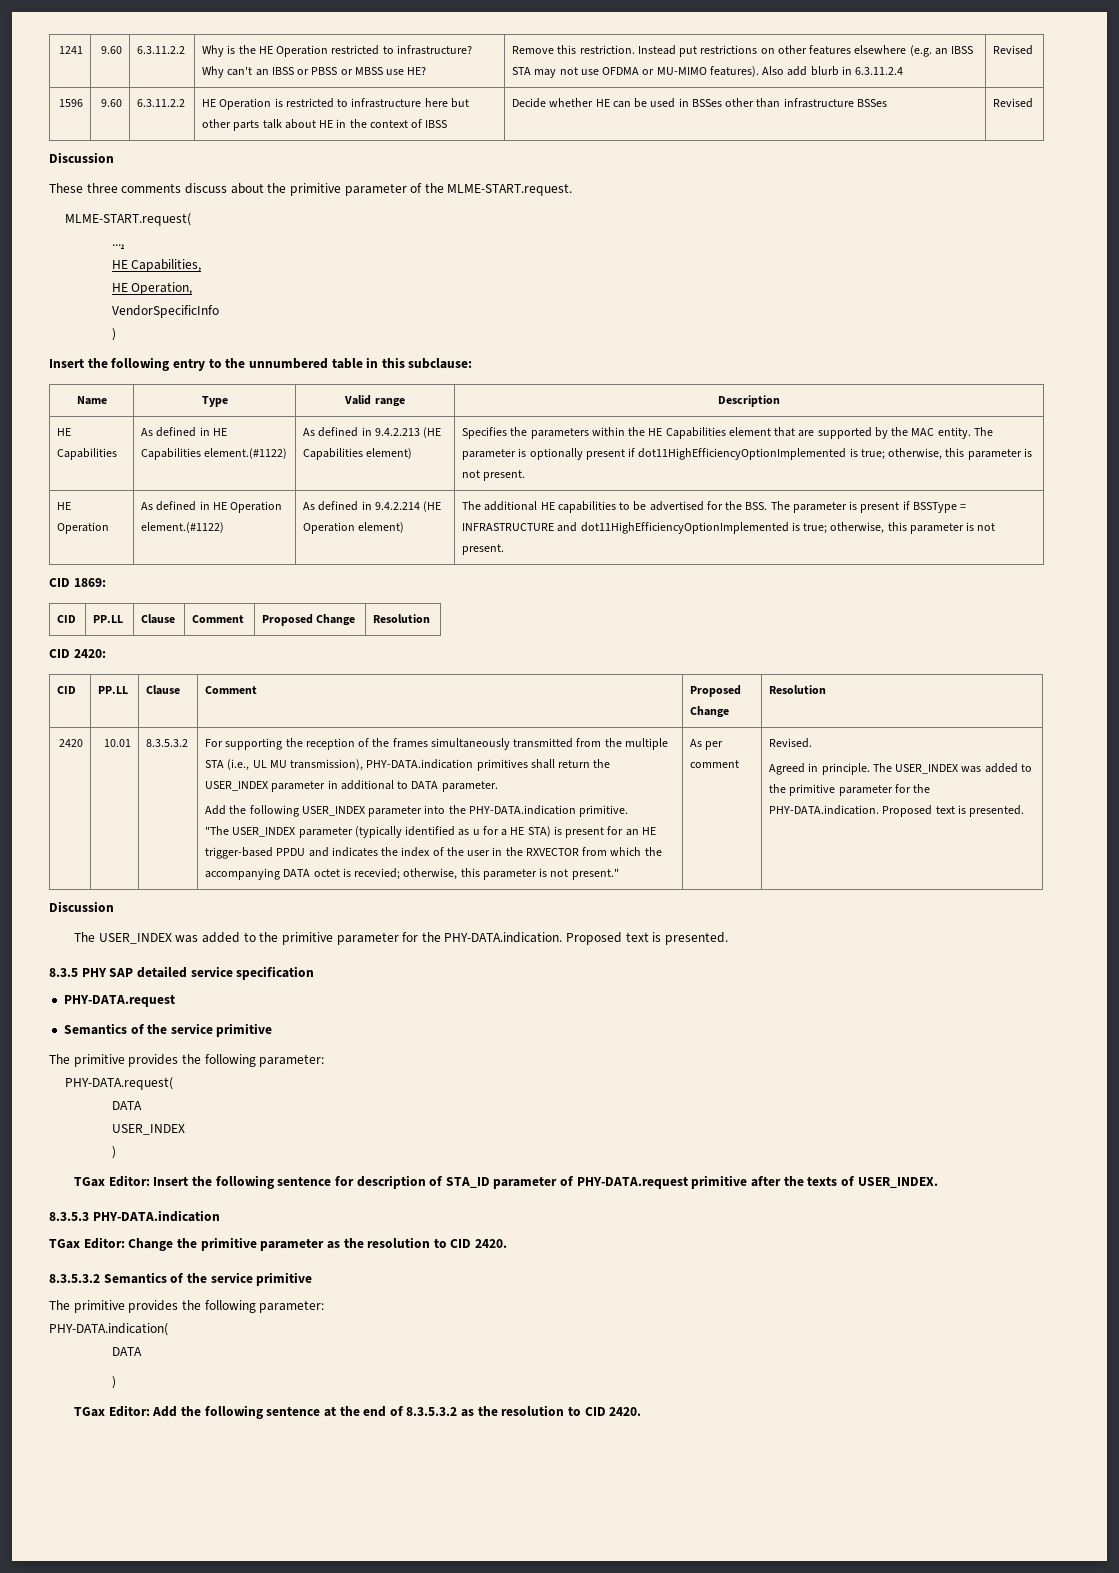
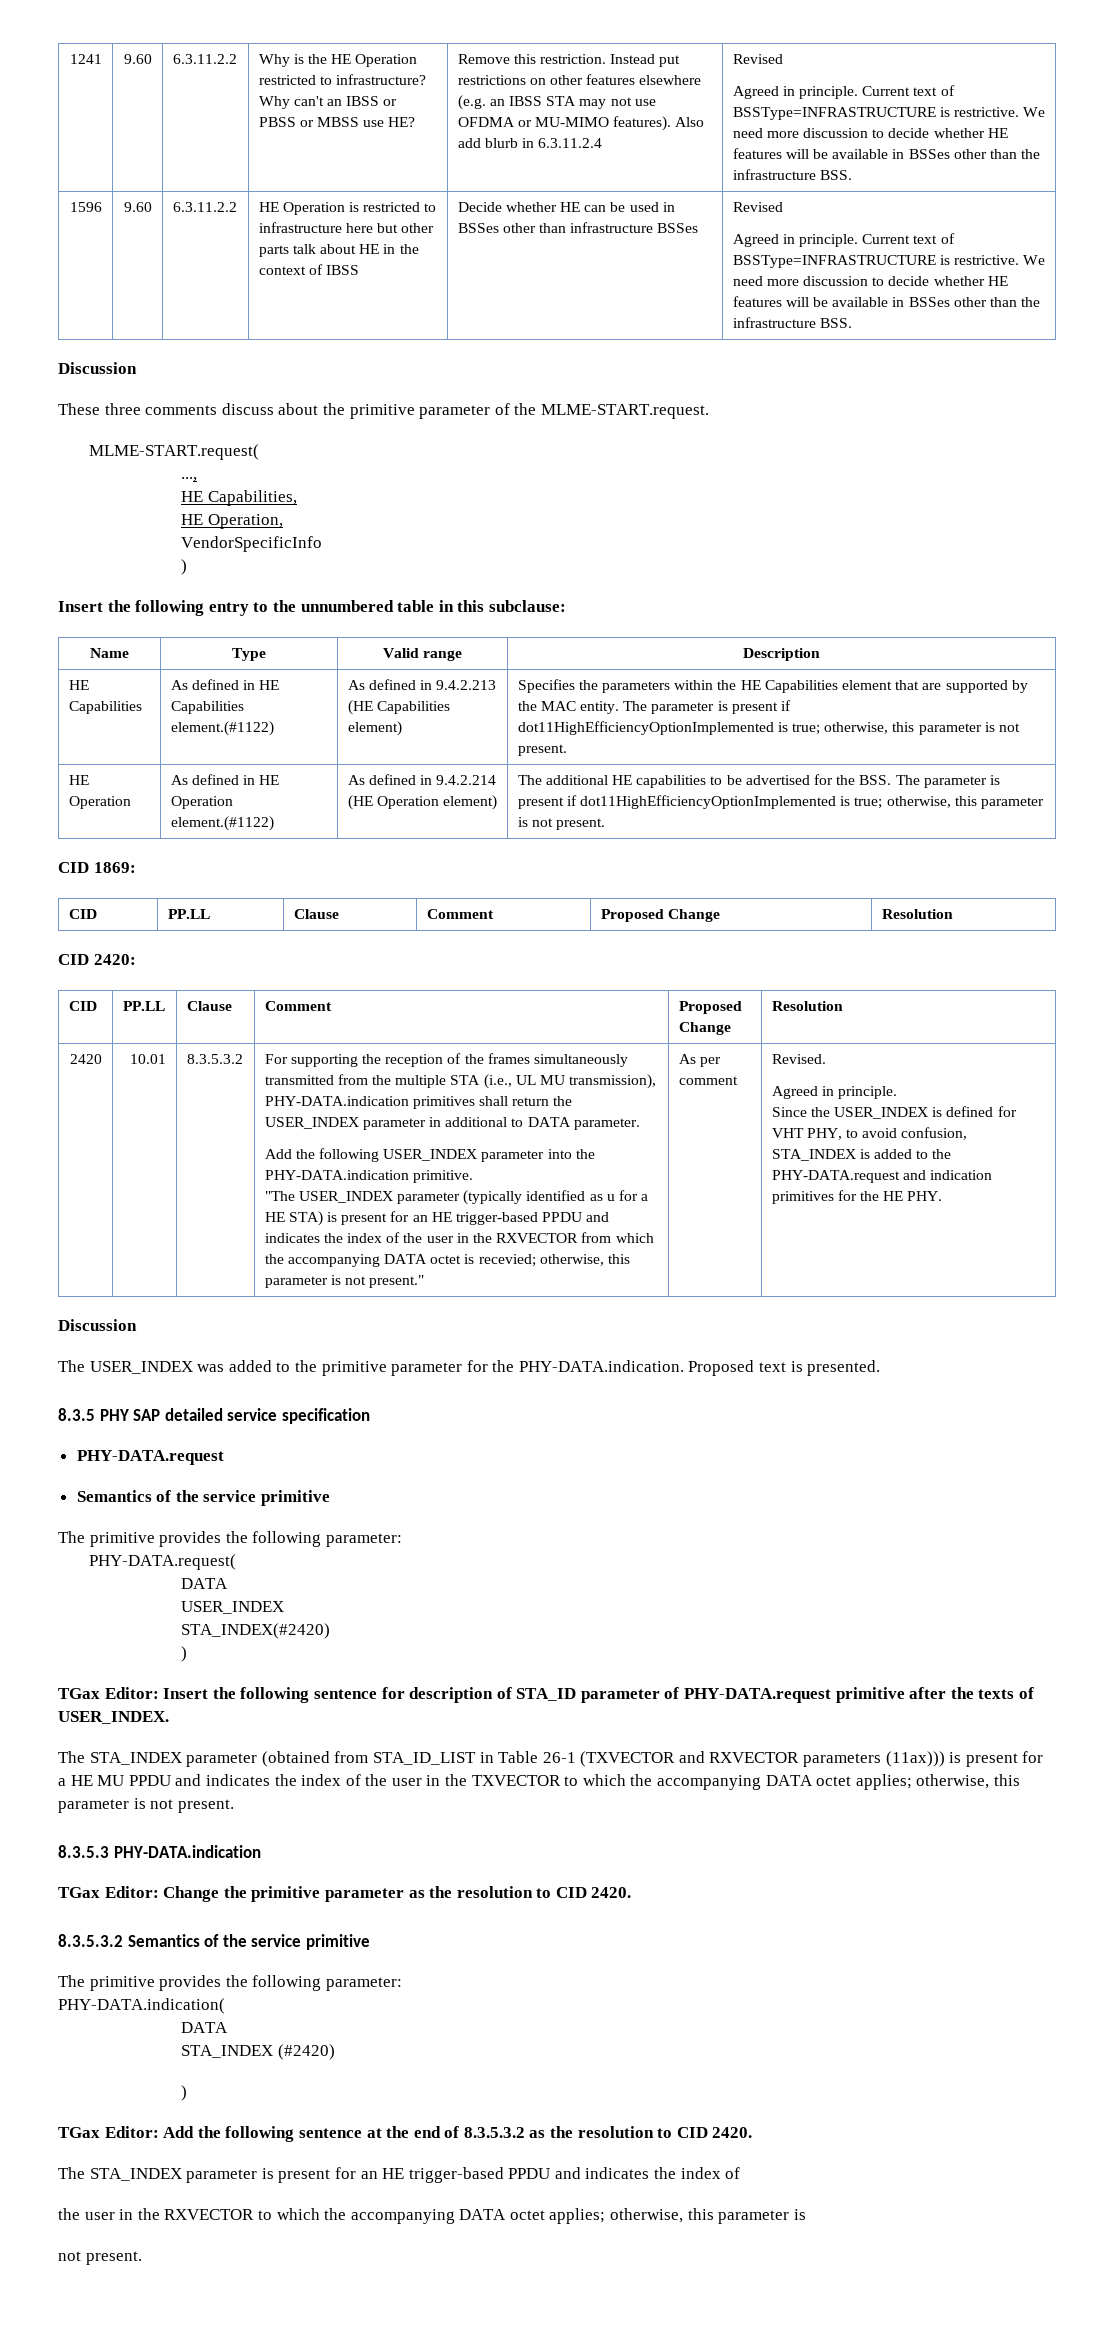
(1034, 50) none -> [732,85,955,99] [732,107,1046,120] [732,128,1008,138] [732,148,1041,159] [732,169,852,180] // Agreed in principle. Current text of BSSType=INFRASTRUCTURE is restrictive. We need more discussion to decide whether HE features will be available in BSSes other than the infrastructure BSS.
(1034, 103) none -> [732,233,955,247] [732,255,1046,268] [732,276,1008,286] [732,296,1041,307] [732,317,852,328] // Agreed in principle. Current text of BSSType=INFRASTRUCTURE is restrictive. We need more discussion to decide whether HE features will be available in BSSes other than the infrastructure BSS.
[529,448,583,460] optionally -> (728, 706) none
[912,502,967,513] [462,522,578,532] BSSType = INFRASTRUCTURE and -> (577, 800) none
[872,763,1032,774] [769,784,931,796] [769,805,1025,817] The USER_INDEX was added to the primitive parameter for the PHY-DATA.indication. Proposed text is presented. -> [771,1106,1017,1119] [771,1127,968,1140] [771,1149,952,1161] [771,1170,993,1183] [771,1190,943,1204] // Since the USER_INDEX is defined for VHT PHY, to avoid confusion, STA_INDEX is added to the PHY-DATA.request and indication primitives for the HE PHY.
(185, 1129) none -> [181,1623,331,1639] // STA_INDEX(#2420)
(938, 1182) none -> [58,1751,1044,1767] [58,1774,1020,1790] [58,1798,234,1813] // The STA_INDEX parameter (obtained from STA_ID_LIST in Table 26-1 (TXVECTOR and RXVECTOR parameters (11ax))) is present for a HE MU PPDU and indicates the index of the user in the TXVECTOR to which the accompanying DATA octet applies; otherwise, this parameter is not present.
(142, 1351) none -> [181,2044,335,2060] // STA_INDEX (#2420)
(642, 1411) none -> [58,2167,741,2183] [58,2208,806,2224] [58,2251,142,2265] // The STA_INDEX parameter is present for an HE trigger-based PPDU and indicates the index of // the user in the RXVECTOR to which the accompanying DATA octet applies; otherwise, this parameter is // not present.

